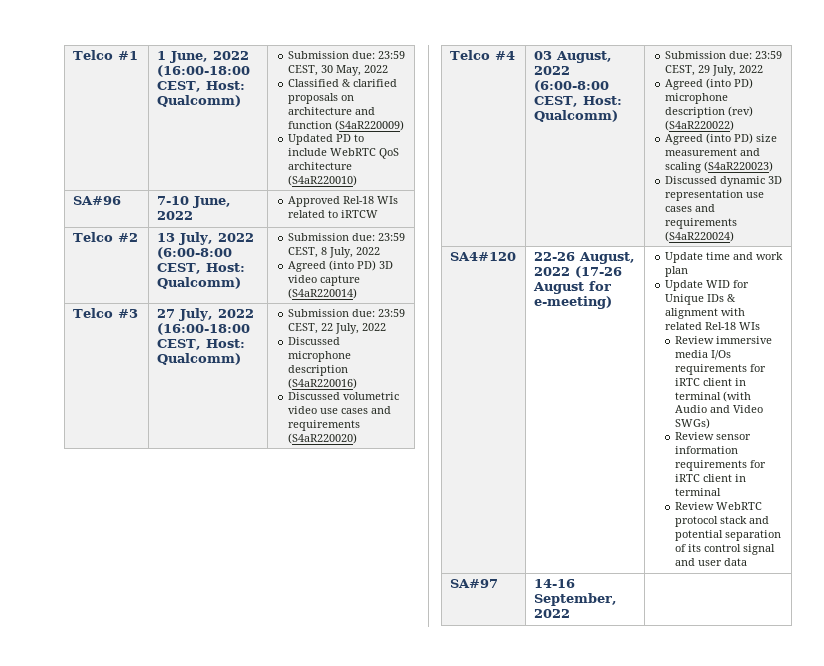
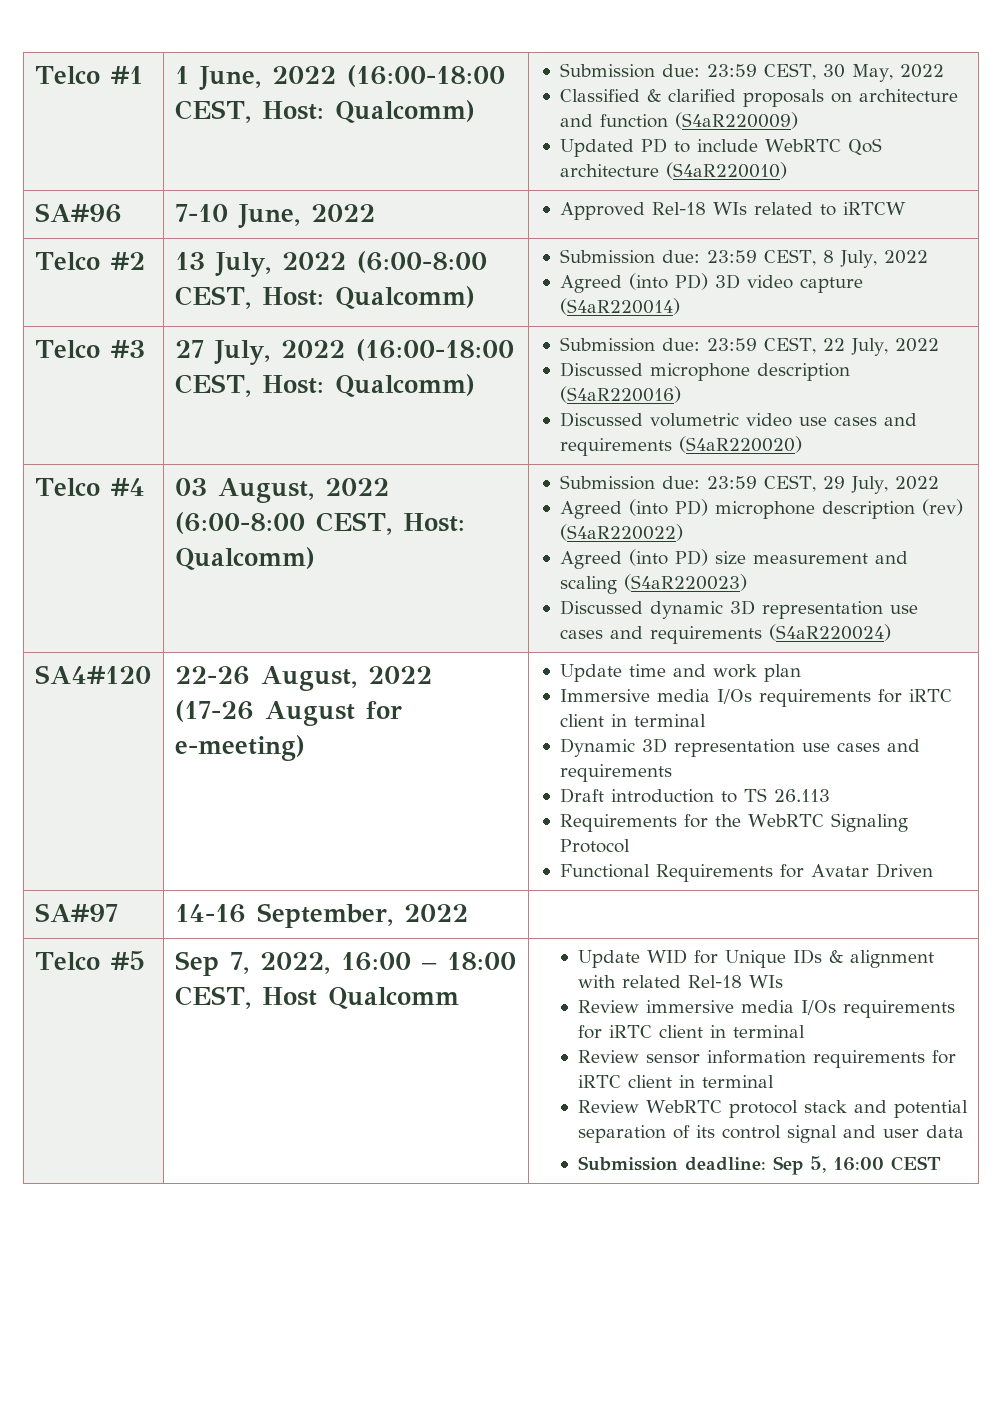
(689, 271) none -> [560,689,953,707] [560,714,707,727] [560,738,921,757] [560,764,673,782] [560,788,831,803] [560,813,909,832] [560,839,631,853] [560,863,934,882] [34,903,118,922] [174,903,468,928] [34,951,145,970] [174,951,516,976] [174,986,459,1009] Immersive media I/Os requirements for iRTC client in terminal // Dynamic 3D representation use cases and requirements // Draft introduction to TS 26.113 // Requirements for the WebRTC Signaling Protocol // Functional Requirements for Avatar Driven // SA#97 | 14-16 September, 2022 | // Telco #5 | Sep 7, 2022, 16:00 – 18:00 CEST, Host Qualcomm |
[722,391,751,402] [674,405,763,413] [674,418,710,429] (with Audio and Video SWGs) -> (806, 1031) none
[449,579,498,588] [533,579,575,588] [533,593,617,606] [533,609,570,618] // SA#97 | 14-16 September, 2022 | -> [578,1156,942,1175] // Submission deadline: Sep 5, 16:00 CEST

